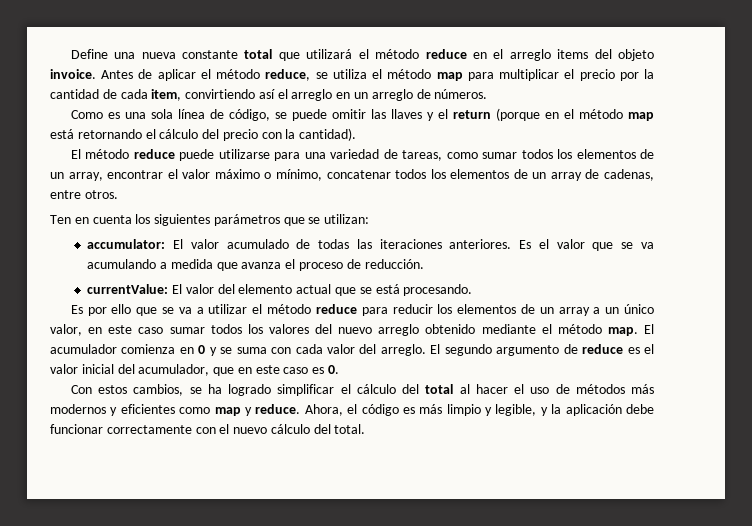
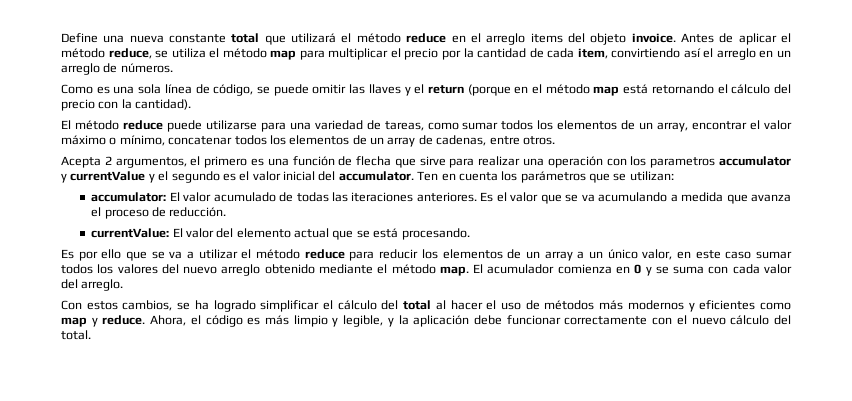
(118, 194) none -> [61,156,791,168] [61,171,414,183] Acepta 2 argumentos, el primero es una función de flecha que sirve para realizar una operación con los parametros accumulator y currentValue y el segundo es el valor inicial del accumulator.
[154,214,211,226] siguientes -> (518, 176) none
[430,344,655,356] [50,364,340,376] El segundo argumento de reduce es el valor inicial del acumulador, que en este caso es 0. -> (124, 285) none

